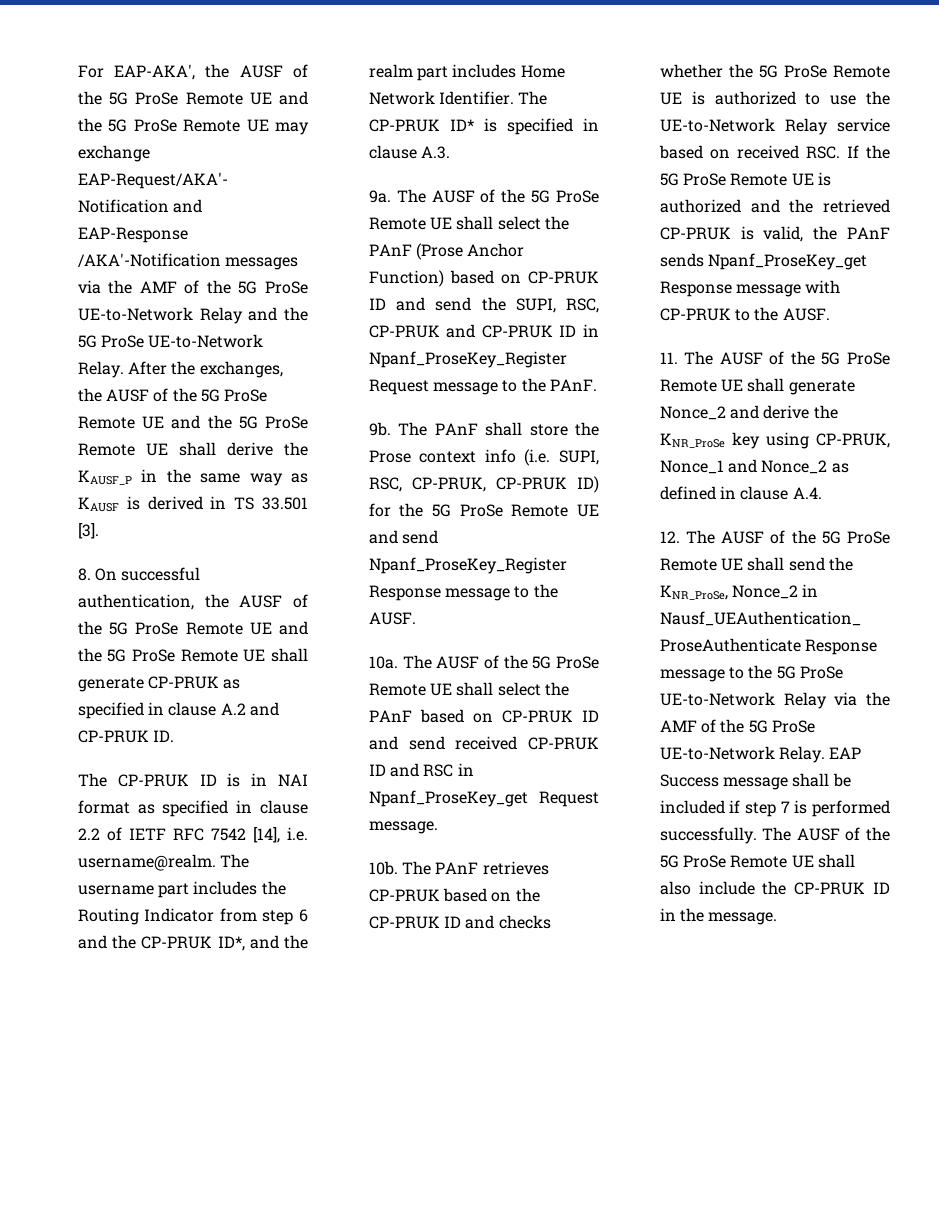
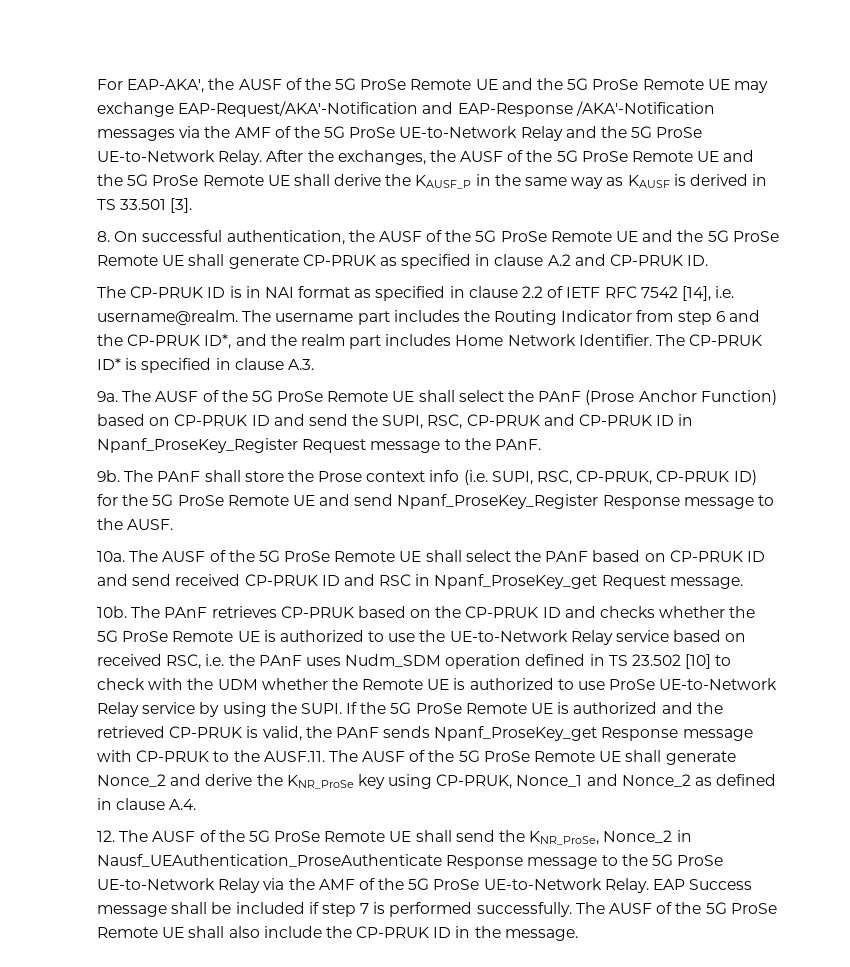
[805,146,840,159] RSC. -> [166,654,732,669] [96,678,778,690] [96,702,342,717] RSC, i.e. the PAnF uses Nudm_SDM operation defined in TS 23.502 [10] to check with the UDM whether the Remote UE is authorized to use ProSe UE-to-Network Relay service by using the SUPI.
[782,308,830,321] [659,352,678,364] AUSF. // 11. -> [263,751,325,762] AUSF.11.

